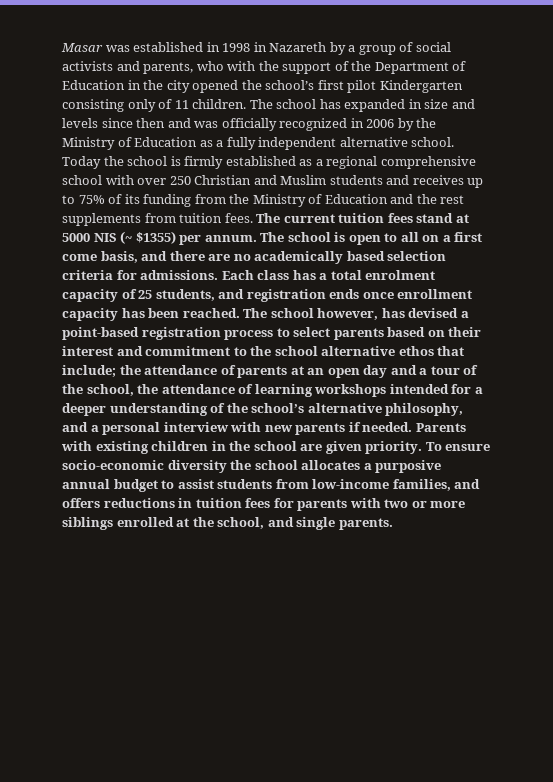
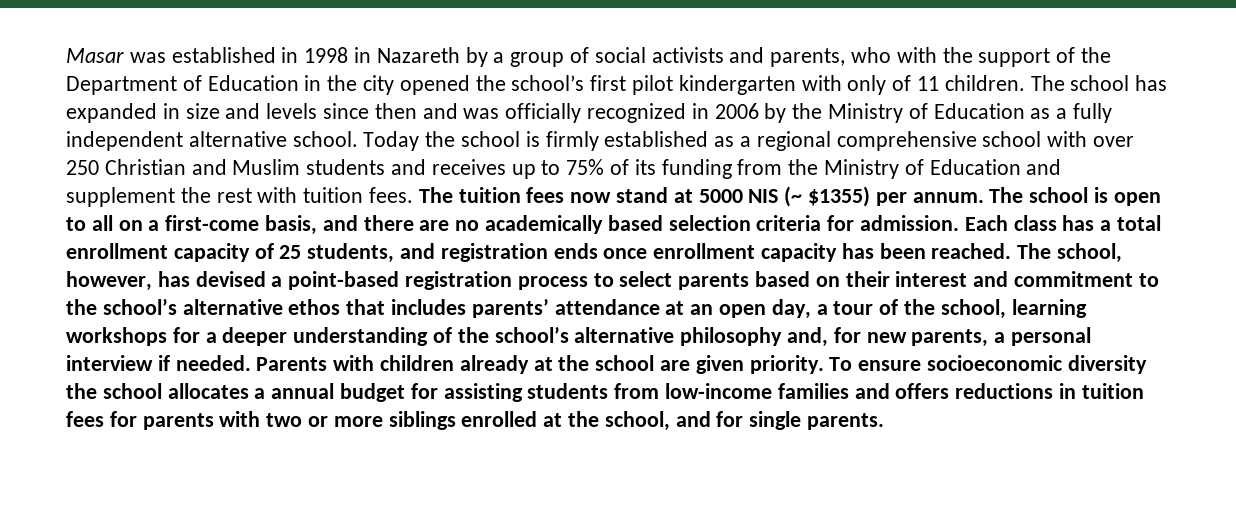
[379,80,463,93] [62,99,124,112] Kindergarten consisting -> [678,75,842,95] kindergarten with
(414, 199) none -> [66,187,175,207] supplement
[62,213,176,226] supplements from -> [257,187,298,203] with
[283,213,413,223] current tuition fees -> [458,187,612,203] tuition fees now
[454,232,483,242] [62,254,97,261] first come -> [165,215,260,231] first-come
[140,270,219,280] admissions. -> [860,215,960,231] admission.
[365,270,436,280] enrolment -> [66,243,168,259] enrollment
[270,308,314,318] school -> [1057,243,1123,263] school,
[274,346,318,356] school -> [102,299,177,315] school’s
[62,365,288,378] include; the attendance of parents -> [391,299,660,318] includes parents’ attendance
[363,365,417,378] day and -> [771,299,811,319] day,
[137,384,254,394] the attendance of -> (1006, 309) none
[389,384,449,394] intended -> (167, 336) none
[385,403,464,416] [62,422,346,435] philosophy, and a personal interview with new parents -> [680,327,1092,347] [66,355,153,371] philosophy and, for new parents, a personal interview
[95,441,226,454] existing children in -> [380,355,553,374] children already at
[62,460,164,470] socio-economic -> [927,355,1063,371] socioeconomic
[375,460,442,473] purposive -> (266, 393) none
[161,479,214,489] to assist -> [410,383,523,402] for assisting
[392,479,451,491] families, -> [777,383,849,399] families
(294, 522) none -> [716,411,744,427] for

